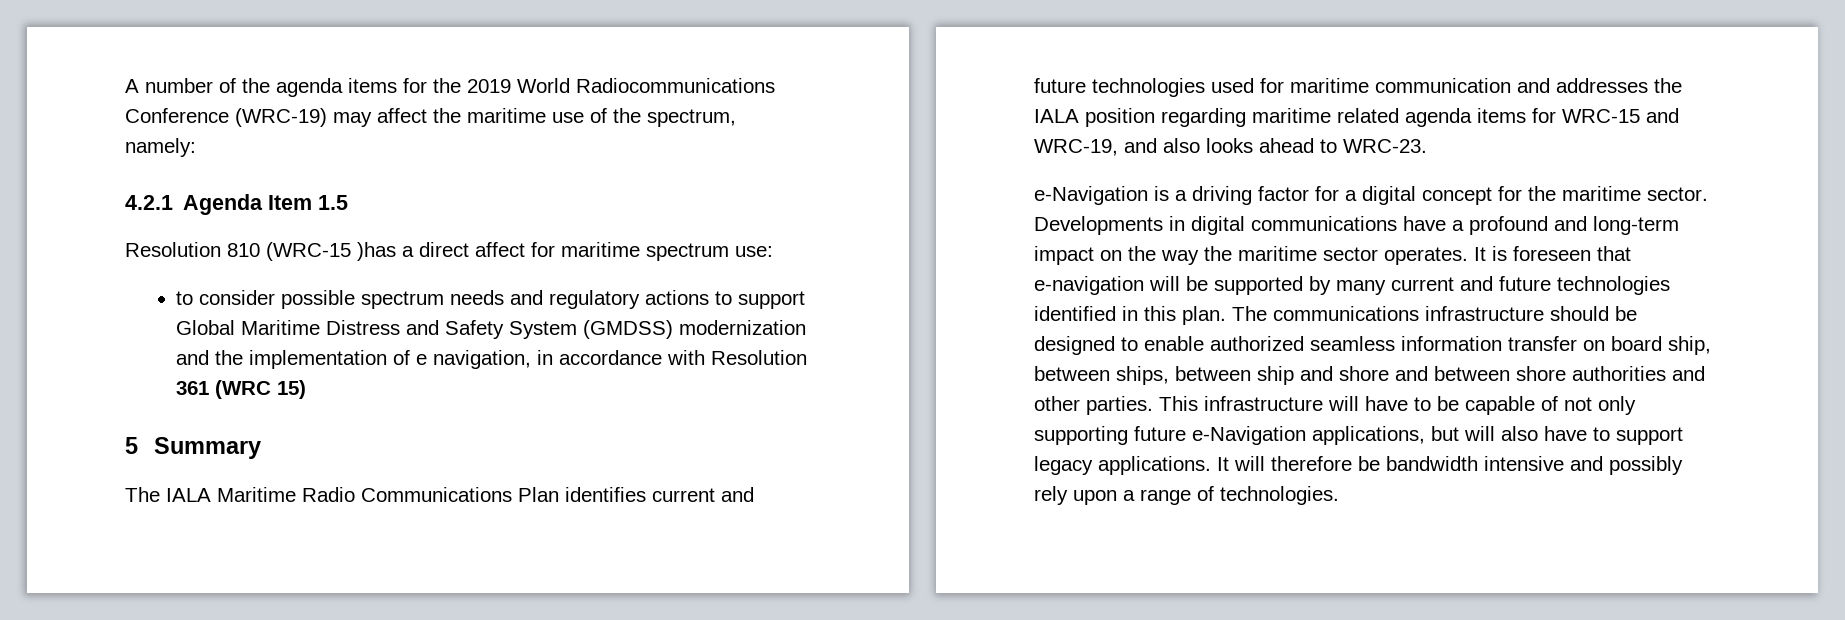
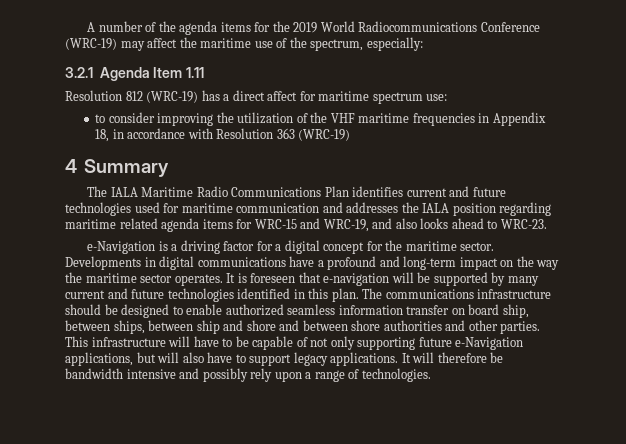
[125,138,196,157] [125,195,173,210] namely: // 4.2.1 -> [366,37,423,51] [65,67,93,78] especially: // 3.2.1
[318,195,349,210] [125,242,396,261] 1.5 // Resolution 810 (WRC-15 )has -> [186,67,205,78] [65,90,220,103] 1.11 // Resolution 812 (WRC-19) has
[281,290,806,309] [176,320,807,339] [176,350,808,369] [176,380,307,399] [125,437,138,454] possible spectrum needs and regulatory actions to support Global Maritime Distress and Safety System (GMDSS) modernization and the implementation of e navigation, in accordance with Resolution 361 (WRC 15) // 5 -> [157,112,546,126] [95,128,351,142] [65,159,77,173] improving the utilization of the VHF maritime frequencies in Appendix 18, in accordance with Resolution 363 (WRC-19) // 4

